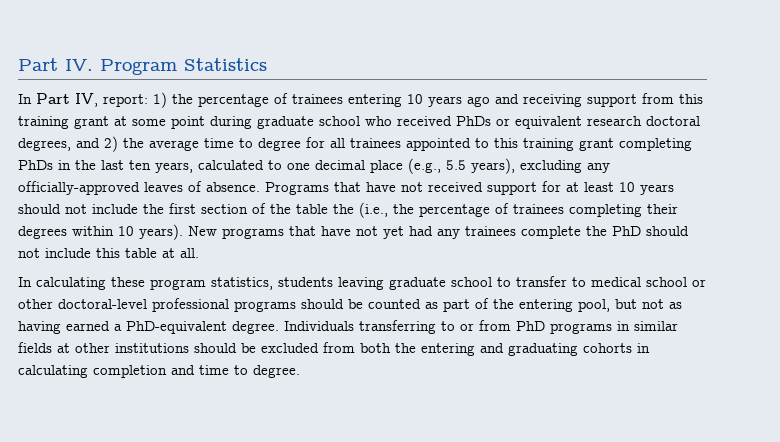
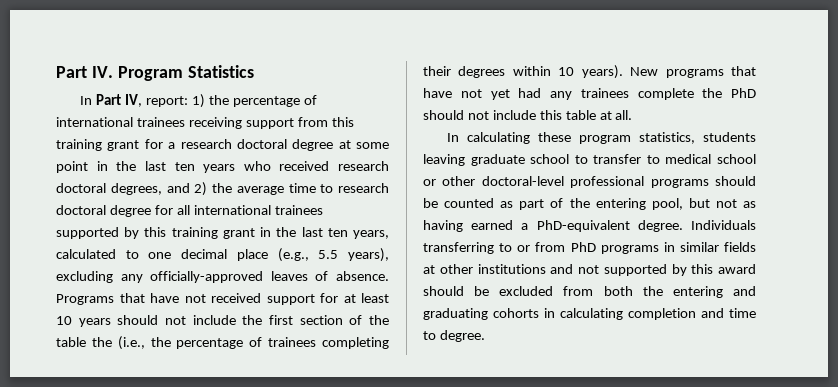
[292,94,519,107] trainees entering 10 years ago and -> [56,117,185,127] international trainees
[114,116,582,129] at some point during graduate school who received PhDs or equivalent -> [144,139,389,151] [56,161,330,173] for a research doctoral degree at some point in the last ten years who received
(253, 143) none -> [338,183,389,193] [56,205,106,215] research doctoral
[350,138,692,151] [18,160,53,170] trainees appointed to this training grant completing PhDs -> [193,205,323,215] [56,227,255,239] international trainees supported by this training grant
(189, 348) none -> [550,264,756,276] and not supported by this award

